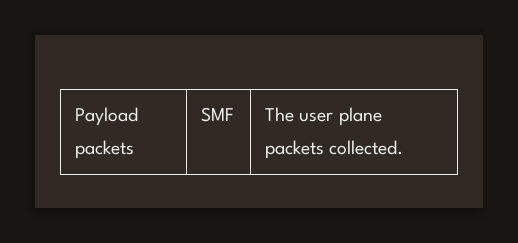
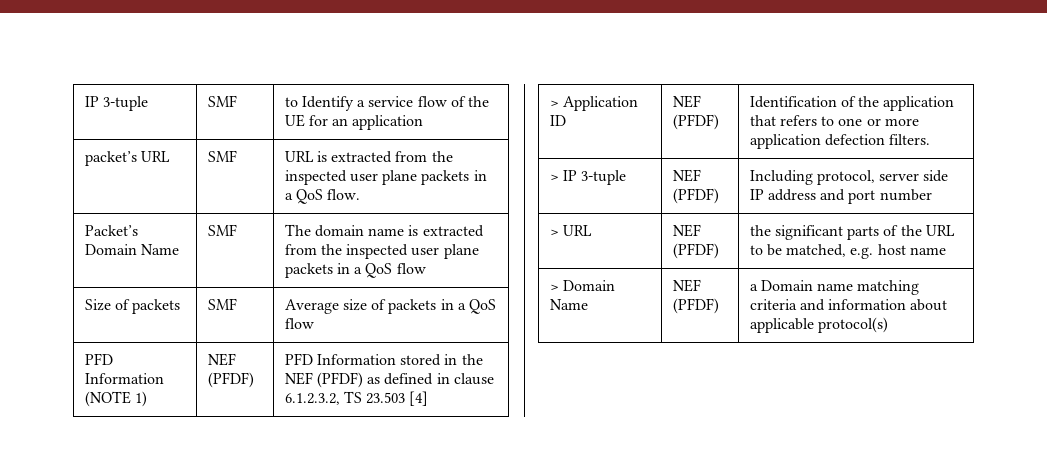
[75,107,139,126] [75,140,135,159] [201,107,235,122] [265,107,382,126] [265,140,404,159] Payload packets | SMF | The user plane packets collected. -> [84,96,148,111] [207,95,237,107] [284,96,490,111] [284,114,424,130] [84,151,170,166] [207,150,237,162] [284,151,453,163] [284,170,487,185] [284,189,361,204] [84,225,138,236] [84,244,179,255] [207,224,237,236] [284,224,484,237] [284,244,479,259] [284,263,426,278] [84,299,181,314] [207,298,237,310] [284,299,497,314] [284,318,314,329] [84,353,113,365] [84,373,164,384] [84,391,147,407] [207,353,236,366] [207,372,254,388] [284,353,483,366] [284,372,495,388] [284,391,429,406] [549,96,638,111] [549,115,566,126] [672,95,701,108] [672,114,719,130] [749,96,955,111] [749,115,920,126] [749,134,931,149] [549,170,627,185] [672,169,701,182] [672,188,719,204] [749,170,949,185] [749,189,932,204] [549,225,592,236] [672,224,701,237] [672,243,719,259] [749,225,956,240] [749,244,947,259] [549,280,615,291] [549,299,588,310] [672,279,701,292] [672,298,719,314] [749,280,920,295] [749,299,948,311] [749,317,888,333] IP 3-tuple | SMF | to Identify a service flow of the UE for an application // packet’s URL | SMF | URL is extracted from the inspected user plane packets in a QoS flow. // Packet’s Domain Name | SMF | The domain name is extracted from the inspected user plane packets in a QoS flow // Size of packets | SMF | Average size of packets in a QoS flow // PFD Information (NOTE 1) | NEF (PFDF) | PFD Information stored in the NEF (PFDF) as defined in clause 6.1.2.3.2, TS 23.503 [4] // > Application ID | NEF (PFDF) | Identification of the application that refers to one or more application defection filters. // > IP 3-tuple | NEF (PFDF) | Including protocol, server side IP address and port number // > URL | NEF (PFDF) | the significant parts of the URL to be matched, e.g. host name // > Domain Name | NEF (PFDF) | a Domain name matching criteria and information about applicable protocol(s)

